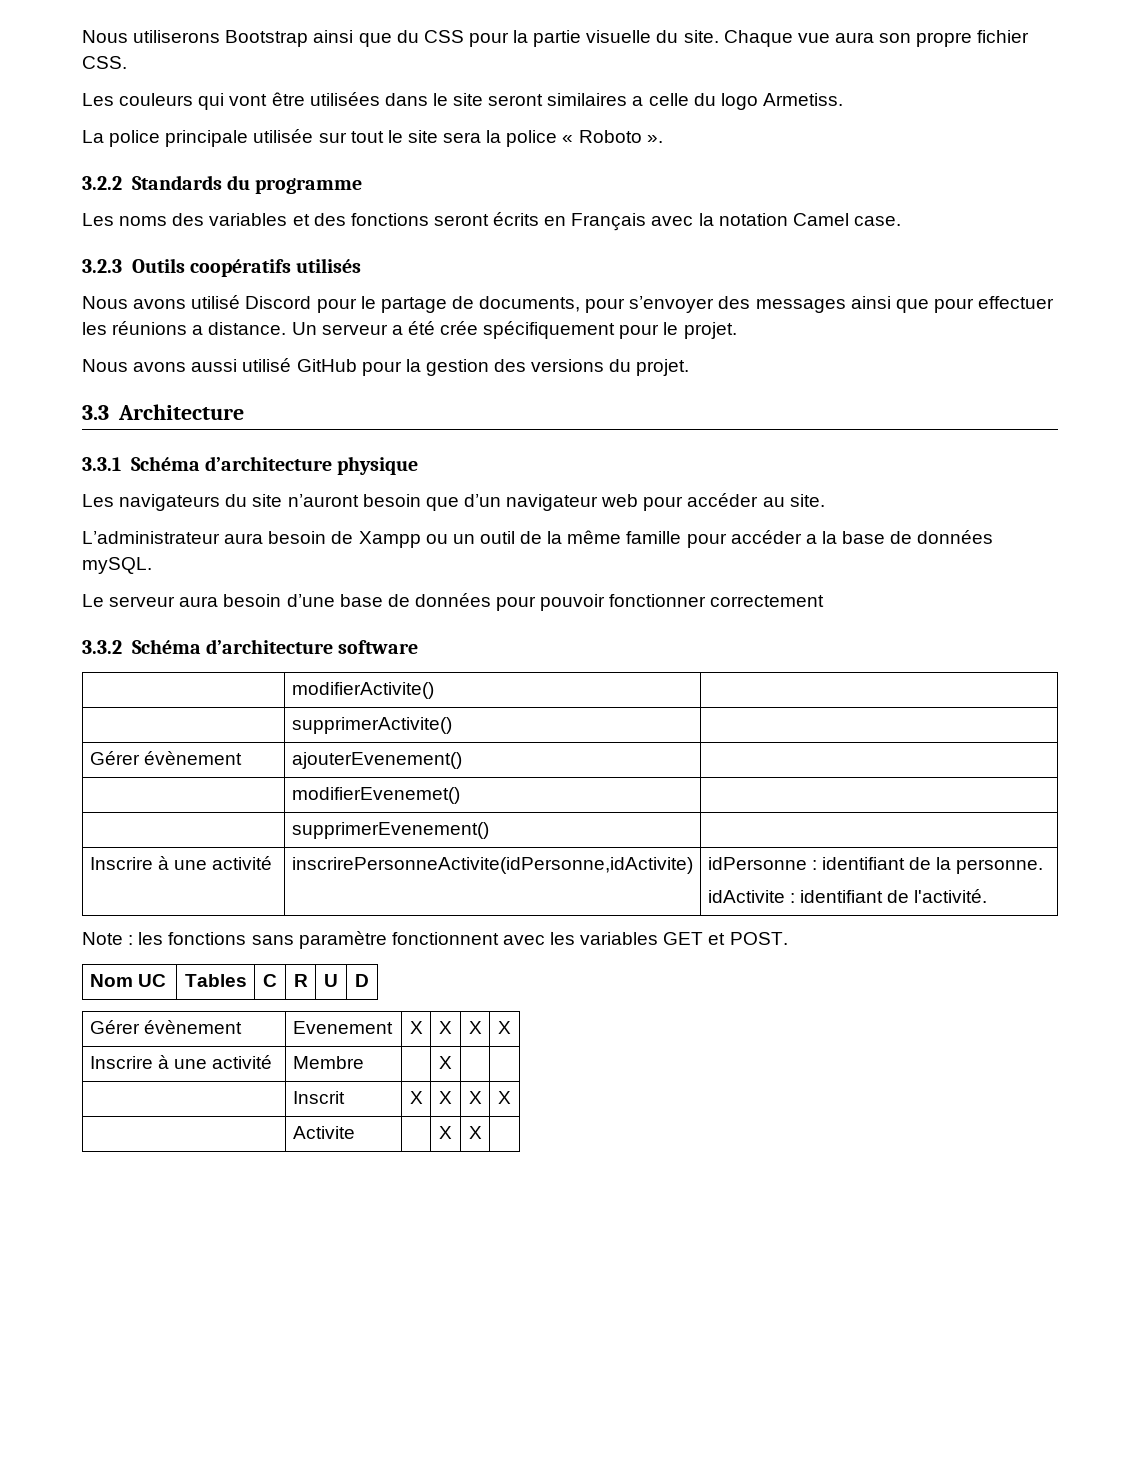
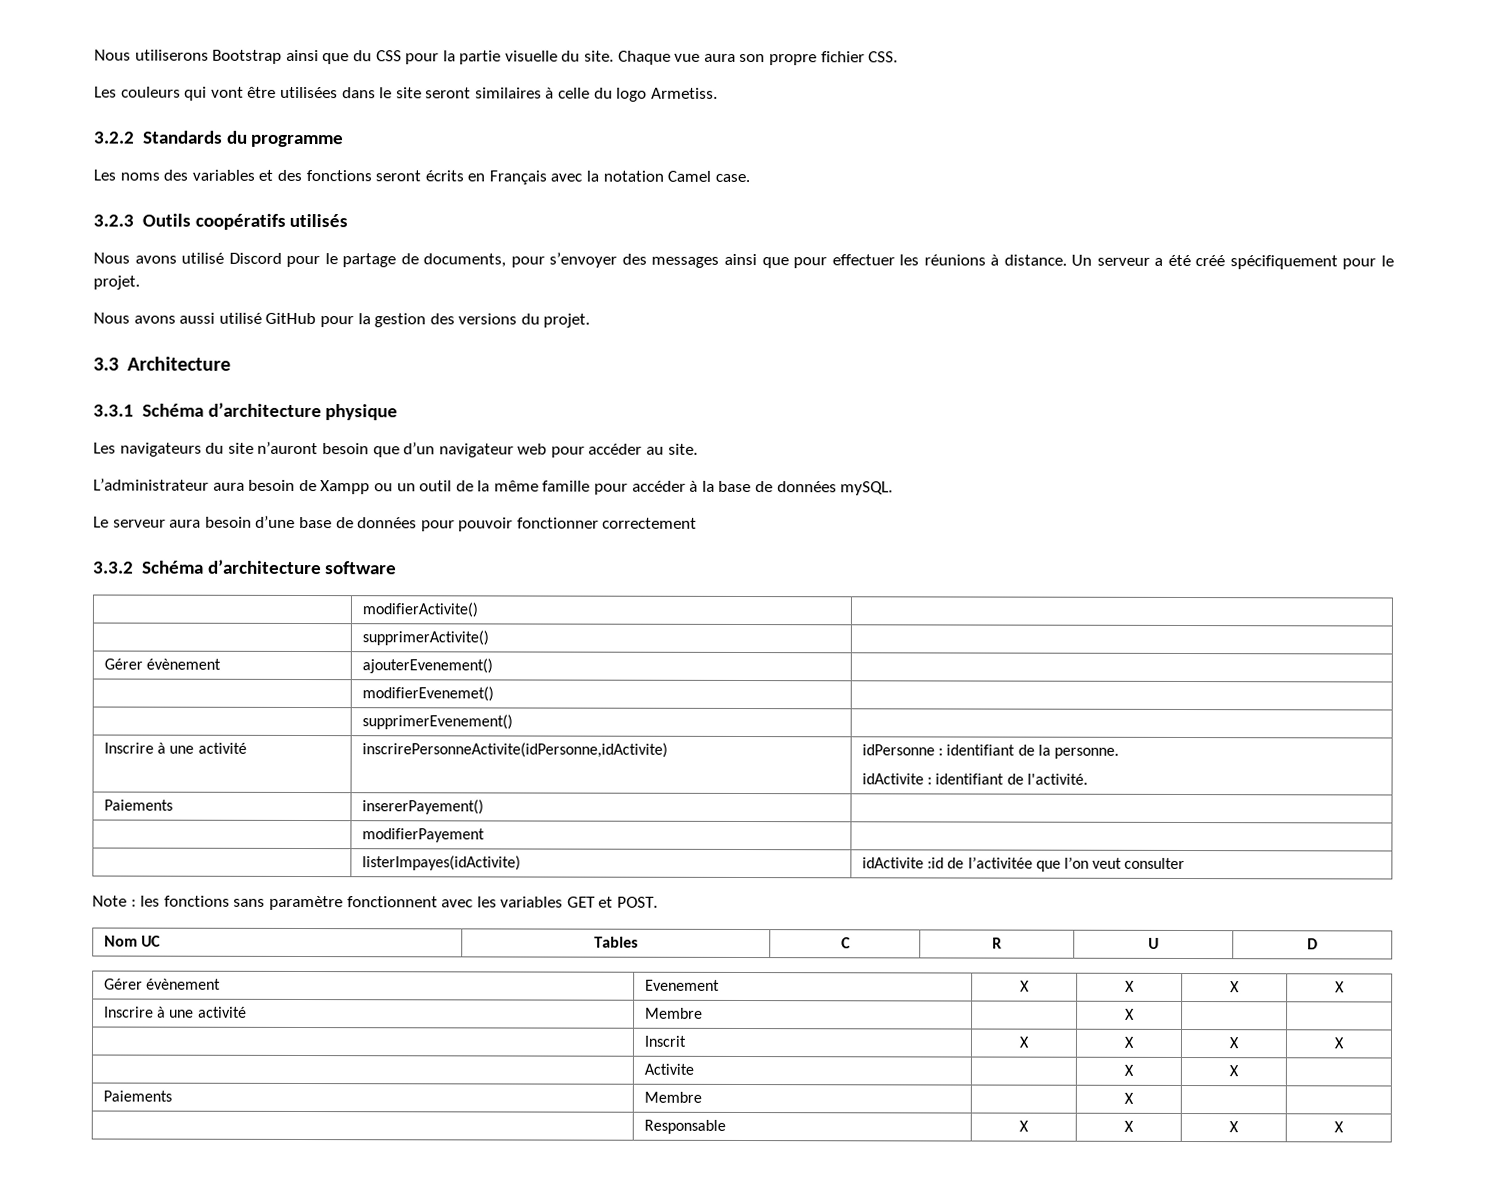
[632,96,644,106] a -> [545,87,555,99] à
[82,129,663,147] // La police principale utilisée sur tout le site sera la police « Roboto ». -> (718, 93) none
[192,325,204,335] a -> [990,254,1000,266] à
[440,321,479,335] crée -> [1195,255,1226,267] créé
[805,534,817,544] a -> [689,480,699,492] à
(988, 896) none -> [103,799,173,811] [361,799,484,815] [361,828,485,843] [361,855,521,871] [861,856,1186,872] // Paiements | insererPayement() | // | modifierPayement | // | listerImpayes(idActivite) | idActivite :id de l’activitée que l’on veut consulter
(482, 1132) none -> [102,1090,172,1102] [643,1091,702,1103] [1124,1092,1134,1104] [643,1119,726,1134] [1019,1120,1029,1132] [1124,1120,1134,1132] [1229,1121,1239,1133] [1334,1121,1344,1133] // Paiements | Membre | | X | | // | Responsable | X | X | X | X

